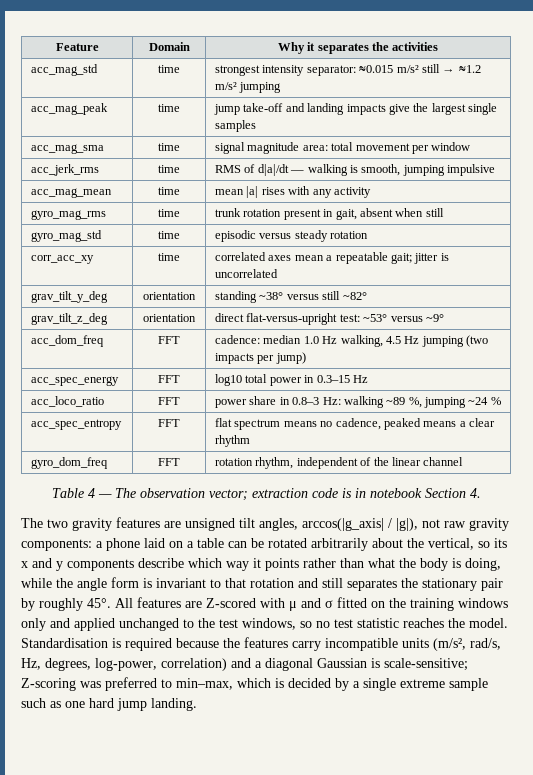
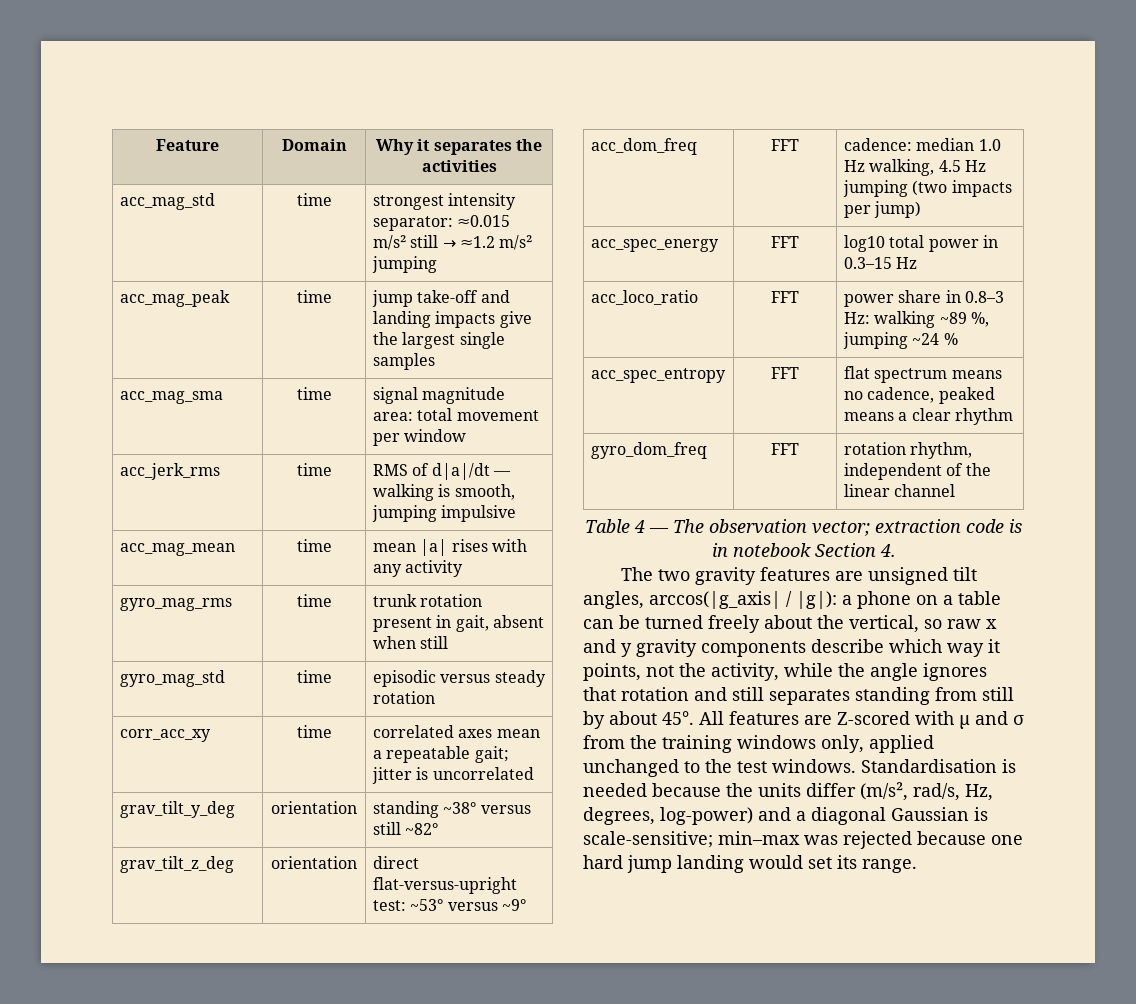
[396,518,509,531] [21,539,92,551] |g|), not raw gravity components: -> [796,591,837,609] |g|):
[144,538,165,548] laid -> (911, 600) none
[268,538,368,551] rotated arbitrarily -> [645,615,760,633] turned freely
[494,538,507,548] its -> [947,619,981,629] raw
(63, 566) none -> [636,639,697,657] gravity
[265,558,501,571] [21,577,221,591] points rather than what the body is doing, while the angle form is invariant to -> [583,663,987,681] points, not the activity, while the angle ignores
[401,578,503,591] [21,598,83,611] the stationary pair by roughly -> [855,687,1014,705] [583,711,657,729] standing from still by about
[337,597,385,608] fitted on -> [583,735,625,749] from
[21,618,70,631] only and -> [821,735,864,753] only,
[242,618,508,630] windows, so no test statistic reaches the model. -> [772,759,856,773] windows.
[125,638,172,651] required -> [583,783,647,797] needed
[244,637,429,651] features carry incompatible units -> [758,783,856,797] units differ
[95,658,227,671] log-power, correlation) -> [660,807,753,825] log-power)
[21,677,488,691] [21,698,197,711] Z-scoring was preferred to min–max, which is decided by a single extreme sample such as one hard jump landing. -> [718,831,1023,849] [583,855,917,873] min–max was rejected because one hard jump landing would set its range.

